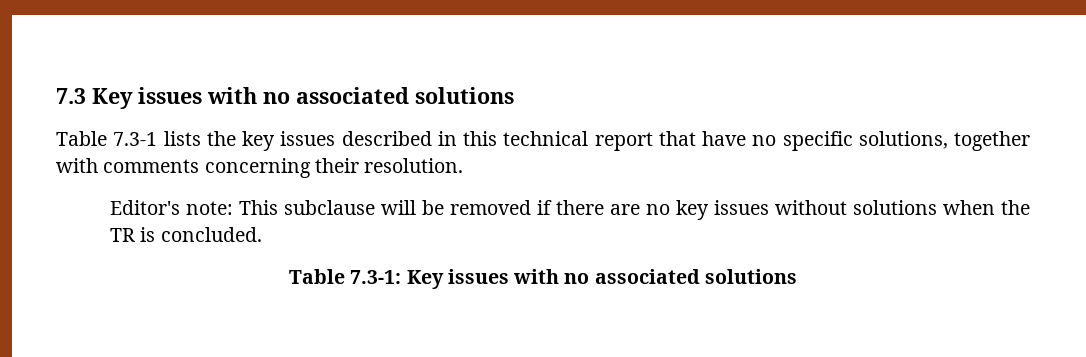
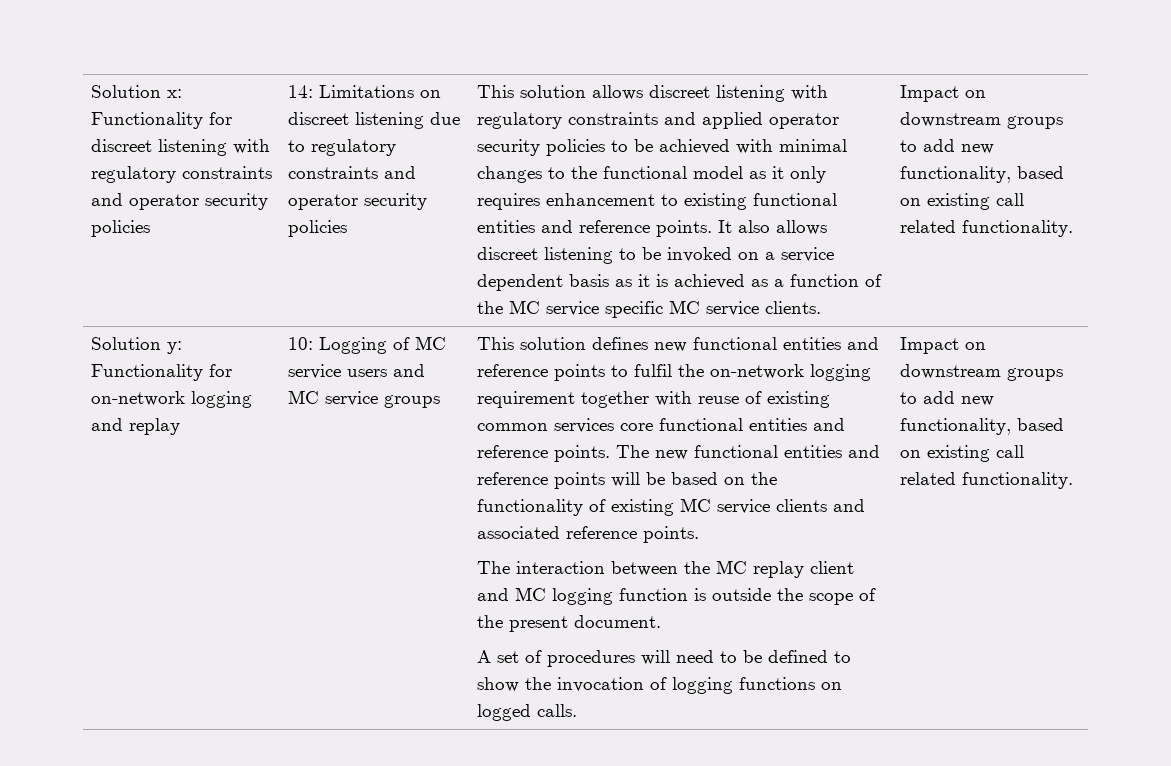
[56,87,514,109] [56,131,1030,151] [56,158,464,178] [110,200,1031,220] [110,227,262,242] [289,269,797,289] 7.3 Key issues with no associated solutions // Table 7.3-1 lists the key issues described in this technical report that have no specific solutions, together with comments concerning their resolution. // Editor's note: This subclause will be removed if there are no key issues without solutions when the TR is concluded. // Table 7.3-1: Key issues with no associated solutions -> [91,85,183,98] [91,112,233,129] [91,139,271,156] [91,166,273,183] [91,193,269,210] [91,220,151,237] [288,85,442,98] [288,112,461,129] [288,139,397,156] [288,166,417,179] [288,193,428,210] [288,220,348,237] [477,85,829,102] [477,112,840,129] [477,139,848,156] [477,166,827,183] [477,193,838,210] [477,220,828,237] [477,247,835,264] [477,274,883,291] [477,300,822,318] [900,85,987,102] [900,112,1064,129] [900,139,995,154] [900,166,1065,183] [900,193,1025,210] [900,220,1074,237] [91,337,183,354] [91,364,233,381] [91,391,253,408] [91,418,181,435] [288,336,447,354] [288,364,426,379] [288,390,441,408] [477,337,880,352] [477,364,872,381] [477,391,831,408] [477,418,846,433] [477,445,881,462] [477,472,778,489] [477,498,866,516] [477,526,700,543] [477,560,855,578] [477,587,877,605] [477,615,662,632] [477,650,852,667] [477,677,843,694] [477,704,578,721] [900,337,987,354] [900,364,1064,381] [900,391,995,406] [900,418,1065,435] [900,445,1025,462] [900,472,1074,489] Solution x: Functionality for discreet listening with regulatory constraints and operator security policies | 14: Limitations on discreet listening due to regulatory constraints and operator security policies | This solution allows discreet listening with regulatory constraints and applied operator security policies to be achieved with minimal changes to the functional model as it only requires enhancement to existing functional entities and reference points. It also allows discreet listening to be invoked on a service dependent basis as it is achieved as a function of the MC service specific MC service clients. | Impact on downstream groups to add new functionality, based on existing call related functionality. // Solution y: Functionality for on-network logging and replay | 10: Logging of MC service users and MC service groups | This solution defines new functional entities and reference points to fulfil the on-network logging requirement together with reuse of existing common services core functional entities and reference points. The new functional entities and reference points will be based on the functionality of existing MC service clients and associated reference points. // The interaction between the MC replay client and MC logging function is outside the scope of the present document. // A set of procedures will need to be defined to show the invocation of logging functions on logged calls. | Impact on downstream groups to add new functionality, based on existing call related functionality.

